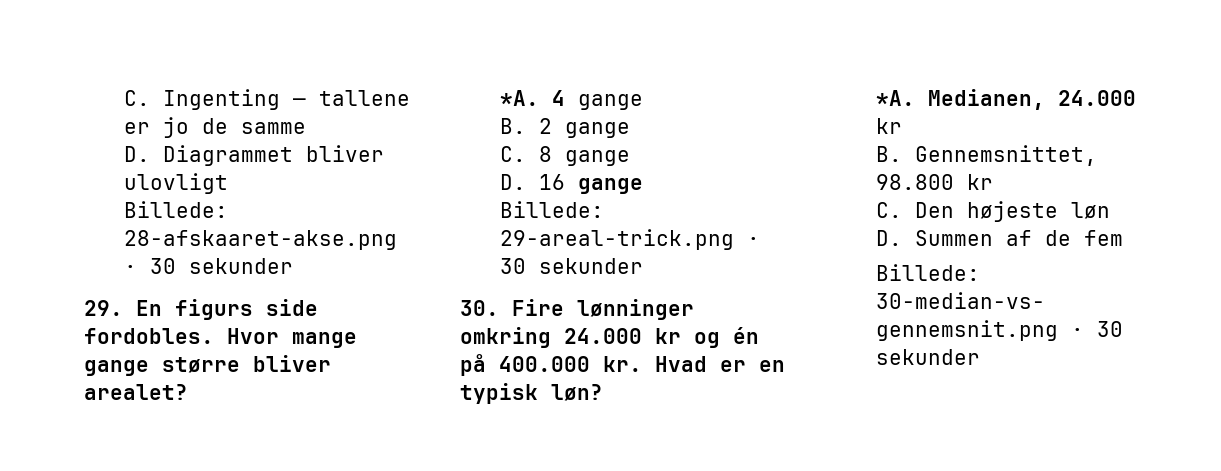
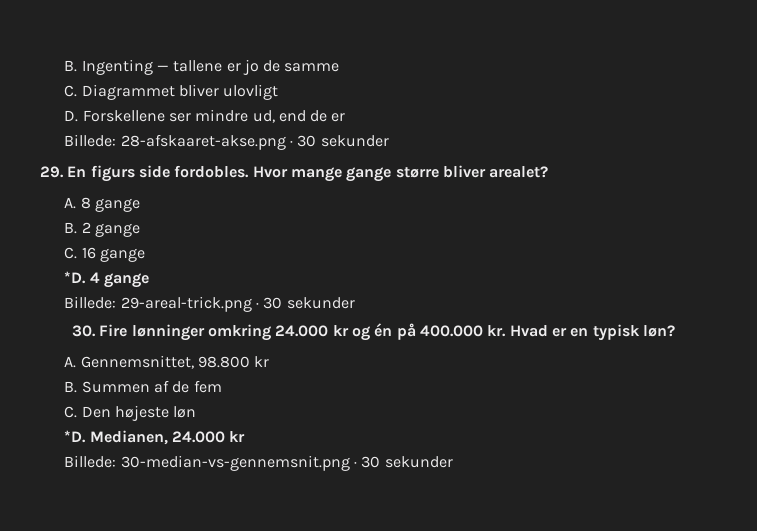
[123,90,150,106] C. -> [64,60,78,72] B.
[123,146,150,162] D. -> [64,85,78,97] C.
(228, 183) none -> [64,109,346,123] // D. Forskellene ser mindre ud, end de er
[499,90,565,106] *A. 4 -> [64,197,91,209] A. 8
[538,146,630,166] [499,174,565,190] 8 gange // D. 16 -> [81,247,145,262] [64,271,100,284] 16 gange // *D. 4
[875,89,1136,110] *A. Medianen, 24.000 -> [64,355,250,369] A. Gennemsnittet, 98.800
[914,145,1097,166] [875,174,993,190] Gennemsnittet, 98.800 kr -> [81,380,222,393] Summen af de fem
[875,230,1123,246] D. Summen af de fem -> [64,430,246,445] *D. Medianen, 24.000 kr

